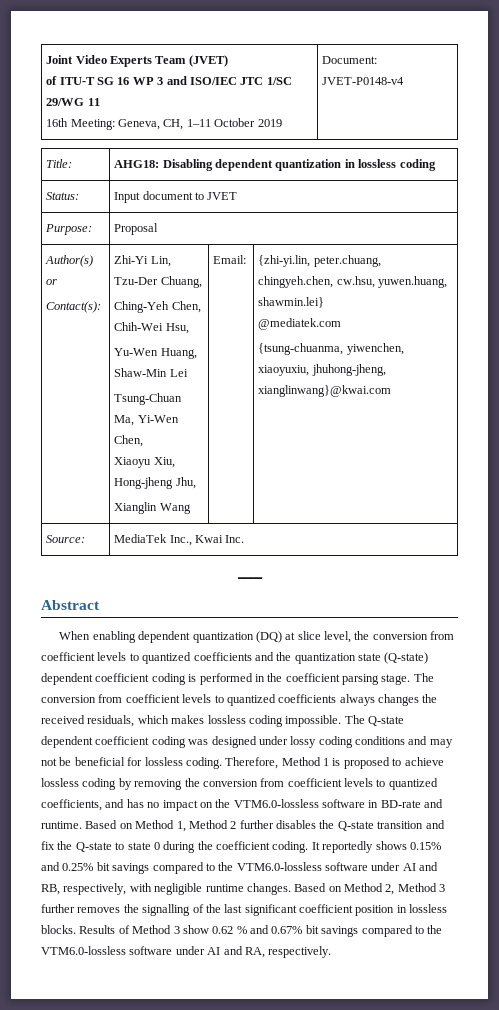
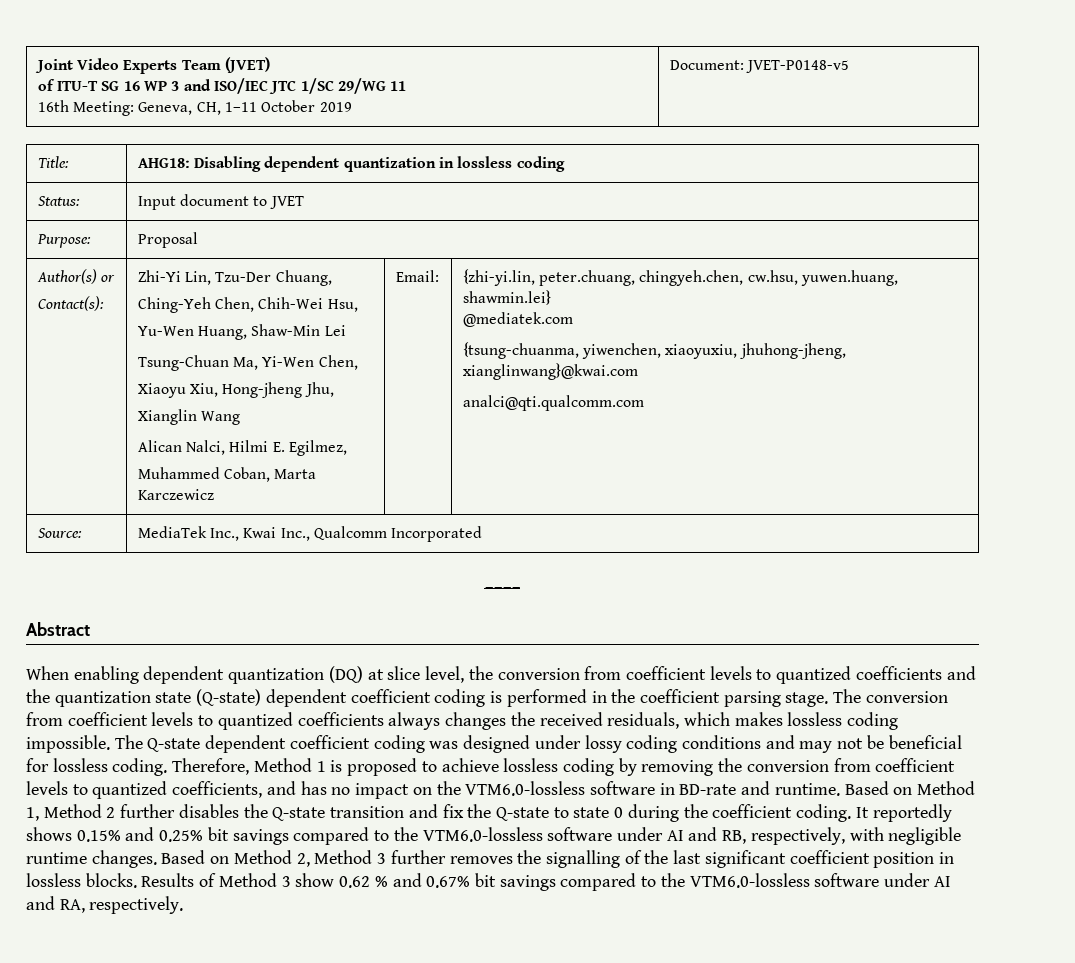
[322,77,405,85] JVET-P0148-v4 -> [746,60,850,73] JVET-P0148-v5
(191, 508) none -> [137,440,348,456] [137,467,317,482] [137,489,214,500] // Alican Nalci, Hilmi E. Egilmez, // Muhammed Coban, Marta Karczewicz
(392, 391) none -> [462,395,644,411] // analci@qti.qualcomm.com
[225,535,245,543] Inc. -> [280,526,483,542] Inc., Qualcomm Incorporated

